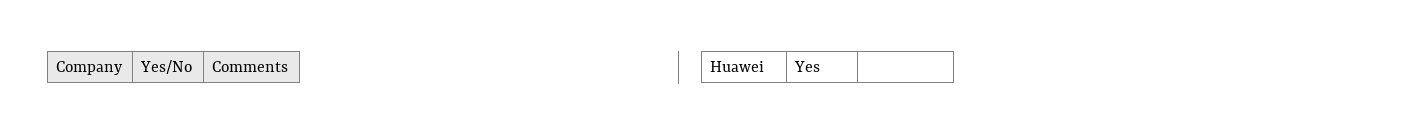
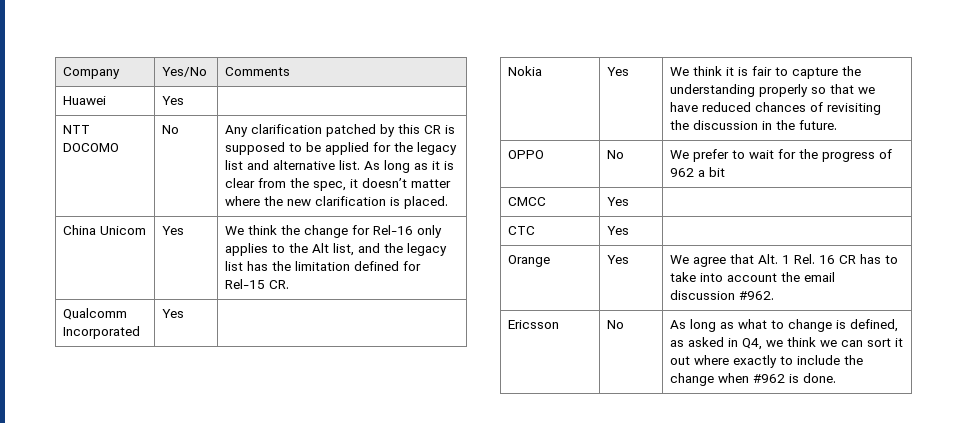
(821, 66) none -> [63,125,91,134] [63,143,120,152] [162,125,180,134] [225,124,456,137] [225,142,458,155] [225,160,455,173] [225,178,452,191] [225,196,449,209] [63,225,147,235] [162,226,185,235] [225,225,443,238] [225,243,448,256] [225,261,422,271] [225,279,290,289] [63,308,128,320] [63,326,141,339] [162,309,185,318] [508,66,543,76] [607,67,630,76] [670,66,862,79] [670,84,876,97] [670,102,882,115] [670,120,838,130] [508,150,545,159] [607,150,625,159] [670,149,893,162] [670,167,726,177] [508,197,547,206] [607,197,630,206] [508,226,536,235] [607,226,630,235] [508,255,551,267] [607,255,630,264] [670,254,899,267] [670,272,836,282] [670,290,775,300] [508,320,560,329] [607,320,625,329] [670,319,899,332] [670,337,904,350] [670,355,864,368] [670,373,837,386] // NTT DOCOMO | No | Any clarification patched by this CR is supposed to be applied for the legacy list and alternative list. As long as it is clear from the spec, it doesn’t matter where the new clarification is placed. // China Unicom | Yes | We think the change for Rel-16 only applies to the Alt list, and the legacy list has the limitation defined for Rel-15 CR. // Qualcomm Incorporated | Yes | // Nokia | Yes | We think it is fair to capture the understanding properly so that we have reduced chances of revisiting the discussion in the future. // OPPO | No | We prefer to wait for the progress of 962 a bit // CMCC | Yes | // CTC | Yes | // Orange | Yes | We agree that Alt. 1 Rel. 16 CR has to take into account the email discussion #962. // Ericsson | No | As long as what to change is defined, as asked in Q4, we think we can sort it out where exactly to include the change when #962 is done.

